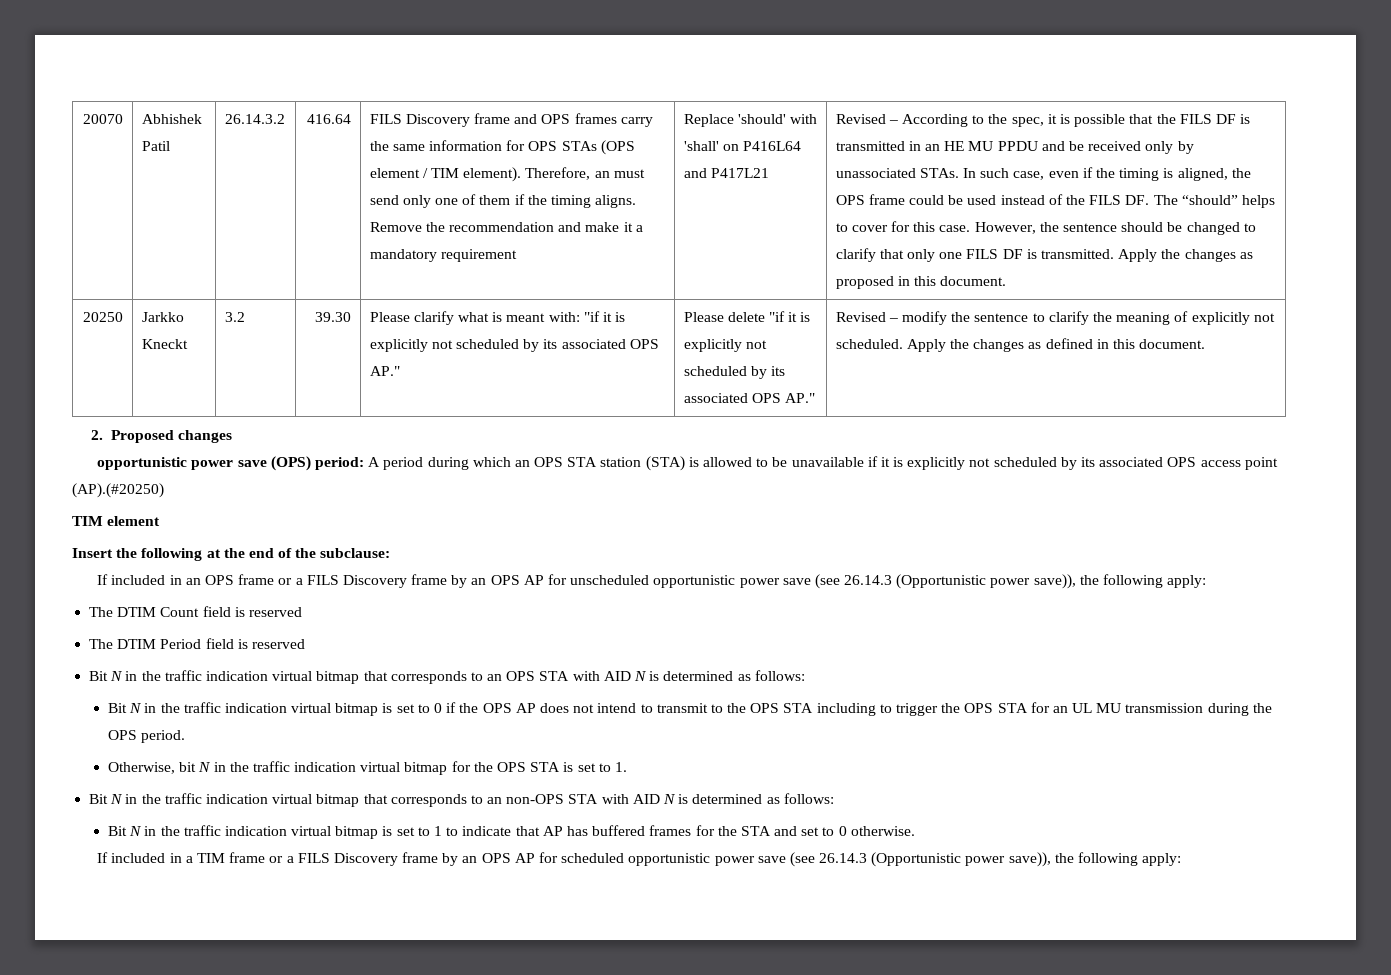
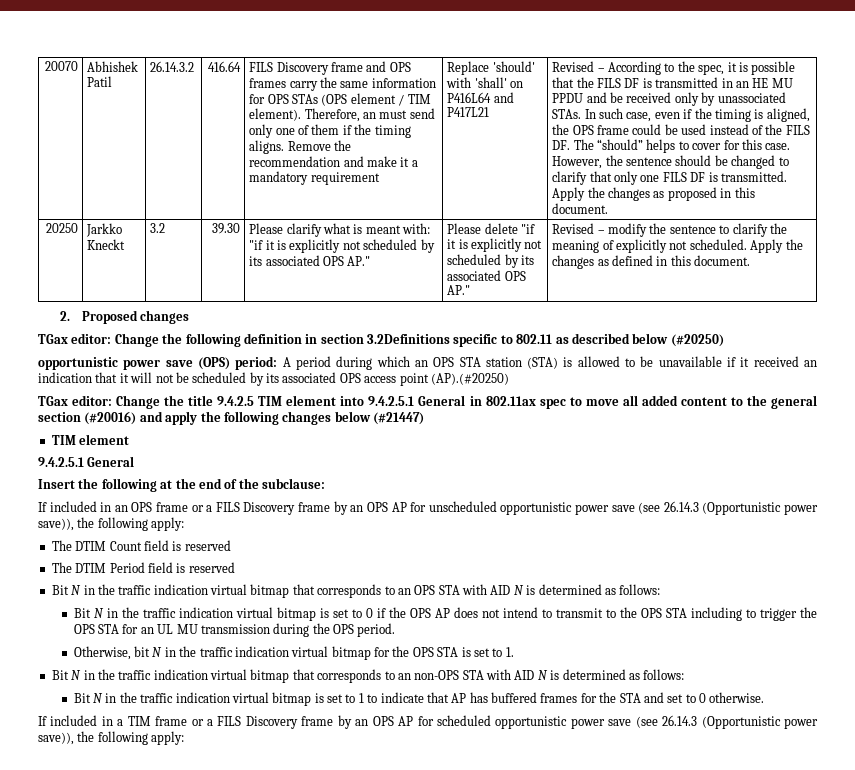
(232, 436) none -> [38,333,724,347] // TGax editor: Change the following definition in section 3.2Definitions specific to 802.11 as described below (#20250)
[893,457,991,470] is explicitly not -> [753,356,818,367] [38,372,189,383] received an indication that it will not be
[72,516,161,526] TIM element -> [38,395,817,409] [38,411,424,425] [51,434,130,445] [38,456,135,467] TGax editor: Change the title 9.4.2.5 TIM element into 9.4.2.5.1 General in 802.11ax spec to move all added content to the general section (#20016) and apply the following changes below (#21447) // TIM element // 9.4.2.5.1 General

